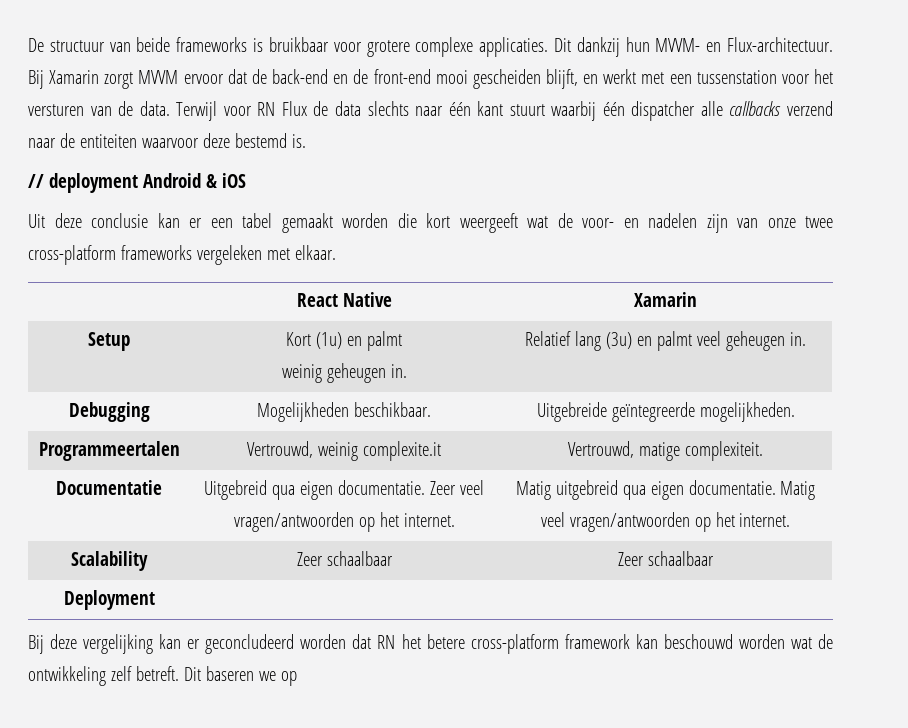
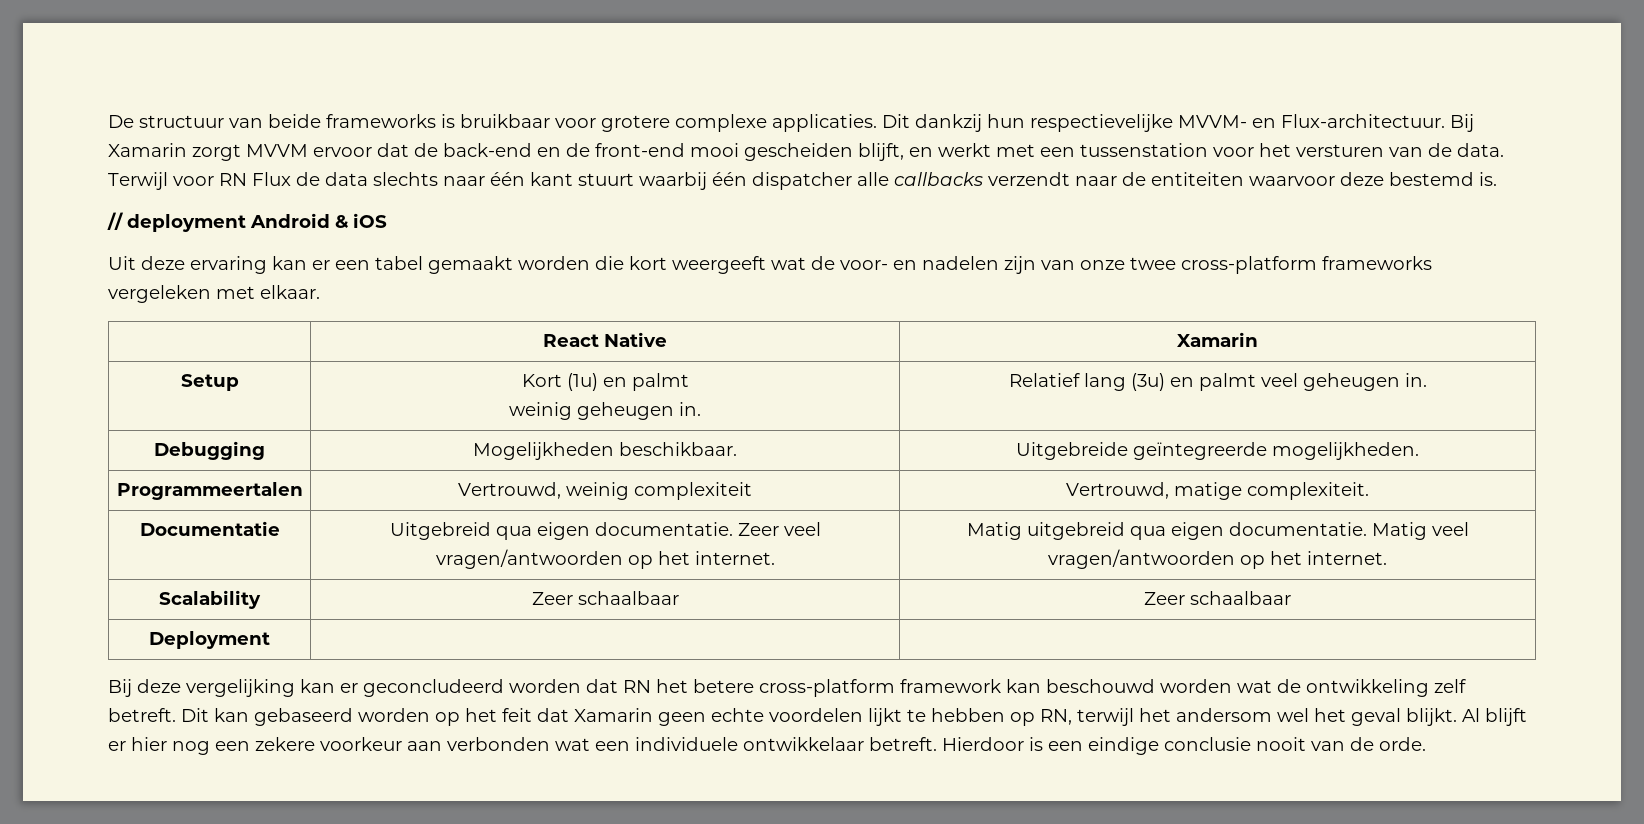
(650, 44) none -> [1030,114,1173,132] respectievelijke
[787,101,833,116] verzend -> [988,172,1070,186] verzendt
[91,213,148,228] conclusie -> [190,256,267,274] ervaring
[362,441,441,461] complexite.it -> [634,482,752,500] complexiteit
[205,666,297,686] baseren we op -> [214,708,1527,726] [108,737,1426,755] kan gebaseerd worden op het feit dat Xamarin geen echte voordelen lijkt te hebben op RN, terwijl het andersom wel het geval blijkt. Al blijft er hier nog een zekere voorkeur aan verbonden wat een individuele ontwikkelaar betreft. Hierdoor is een eindige conclusie nooit van de orde.

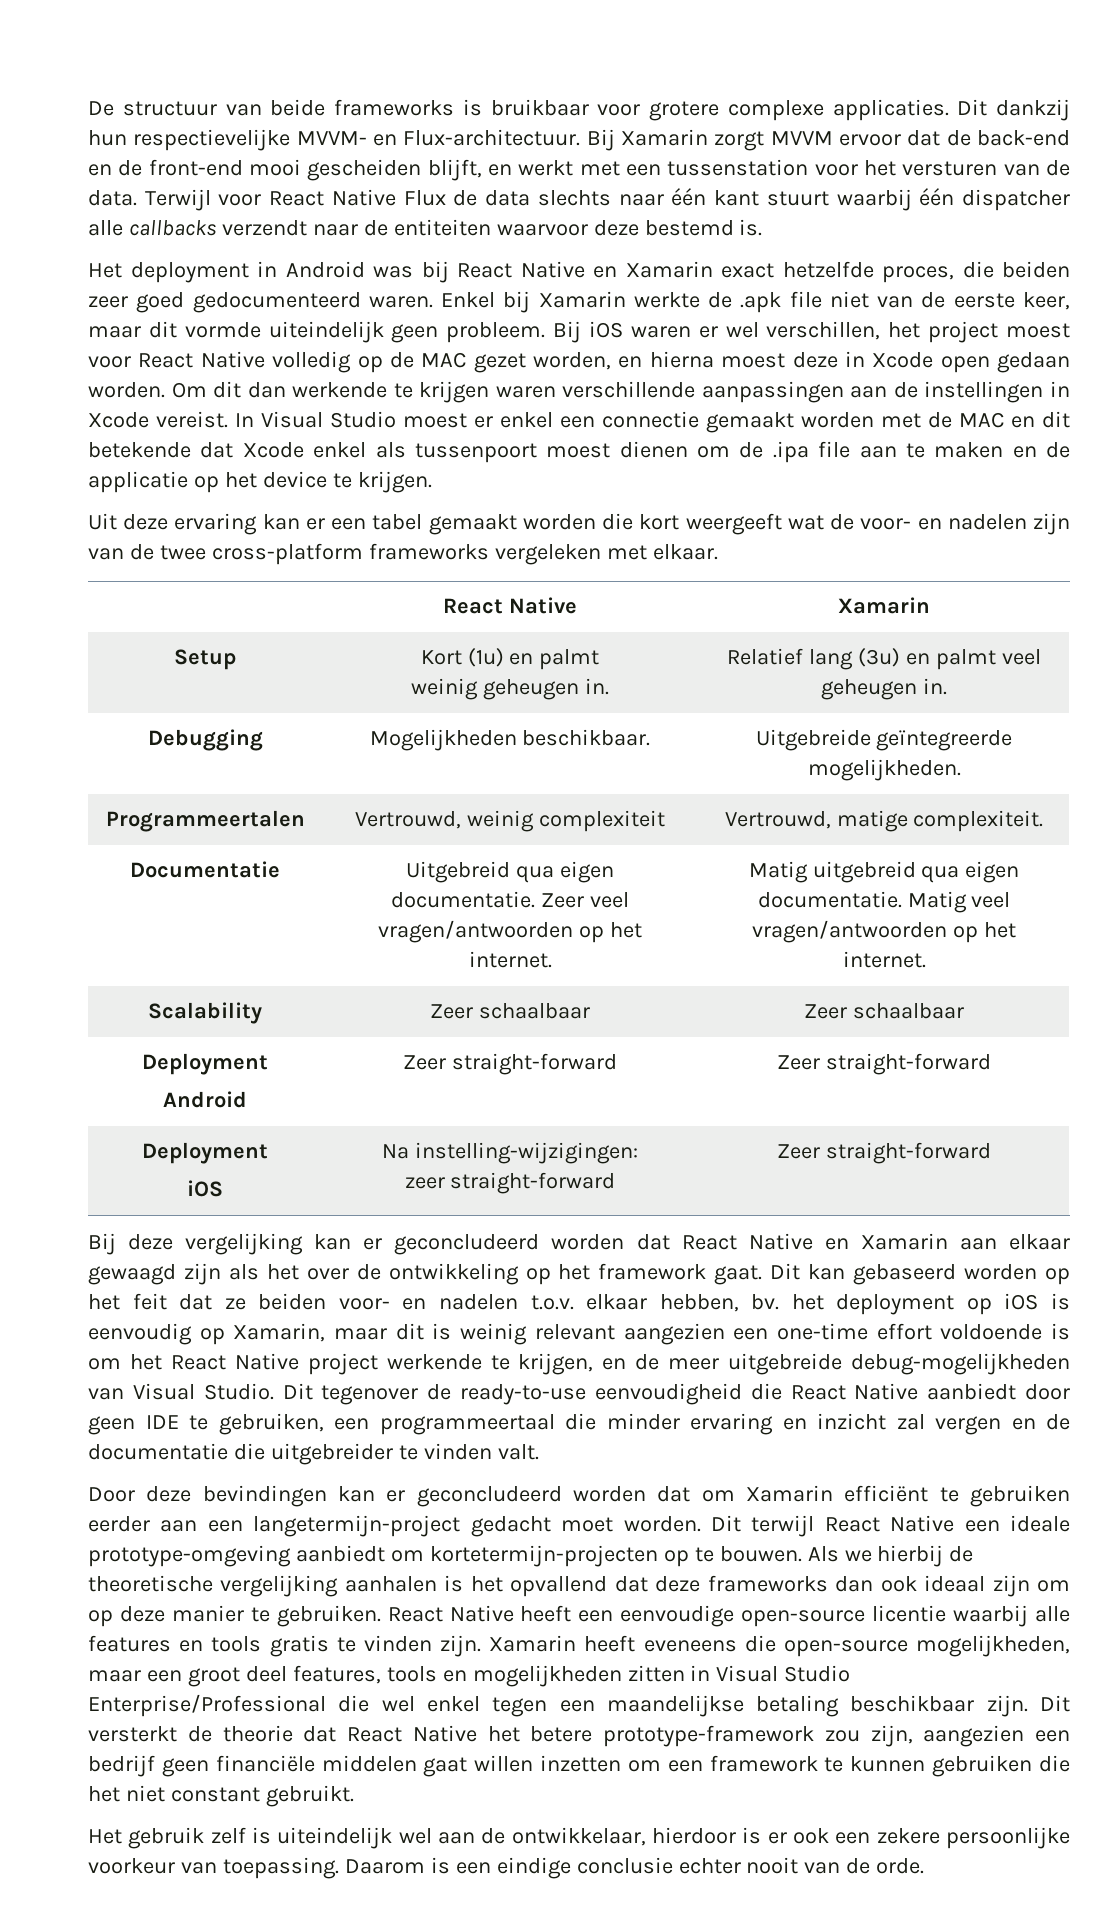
[219,173,247,186] RN -> [269,189,396,206] React Native
[107,212,387,232] // deployment Android & iOS -> [88,261,1070,283] [88,291,1070,313] [88,321,1070,343] [88,351,1070,373] [88,381,1070,403] [88,411,1070,433] [88,441,1070,463] [88,471,432,493] Het deployment in Android was bij React Native en Xamarin exact hetzelfde proces, die beiden zeer goed gedocumenteerd waren. Enkel bij Xamarin werkte de .apk file niet van de eerste keer, maar dit vormde uiteindelijk geen probleem. Bij iOS waren er wel verschillen, het project moest voor React Native volledig op de MAC gezet worden, en hierna moest deze in Xcode open gedaan worden. Om dit dan werkende te krijgen waren verschillende aanpassingen aan de instellingen in Xcode vereist. In Visual Studio moest er enkel een connectie gemaakt worden met de MAC en dit betekende dat Xcode enkel als tussenpoort moest dienen om de .ipa file aan te maken en de applicatie op het device te krijgen.
[1080,260,1125,270] onze -> [129,544,154,560] de
(270, 640) | | -> [163,1091,247,1108] [403,1053,617,1075] [777,1053,991,1075] [142,1142,268,1164] [187,1180,223,1197] [382,1142,638,1164] [404,1172,616,1194] [777,1142,991,1164] // Android | Zeer straight-forward | Zeer straight-forward // Deployment // iOS | Na instelling-wijzigingen: // zeer straight-forward | Zeer straight-forward
[623,679,1466,697] [108,708,176,722] RN het betere cross-platform framework kan beschouwd worden wat de ontwikkeling zelf betreft. -> [681,1233,1070,1250] [88,1263,763,1285] React Native en Xamarin aan elkaar gewaagd zijn als het over de ontwikkeling op het framework gaat.
[574,708,1527,726] [108,737,1024,755] Xamarin geen echte voordelen lijkt te hebben op RN, terwijl het andersom wel het geval blijkt. Al blijft er hier nog een zekere voorkeur aan verbonden wat een individuele ontwikkelaar betreft. Hierdoor -> [224,1293,1070,1315] [88,1323,1071,1345] [88,1353,1070,1375] [88,1383,1070,1405] [88,1413,1070,1435] [88,1443,539,1465] [88,1485,1071,1507] [88,1515,1070,1537] [88,1545,974,1567] [88,1575,1070,1597] [88,1605,1070,1627] [88,1635,1070,1657] [88,1665,851,1687] [88,1694,1070,1717] [88,1725,1070,1747] [88,1755,1070,1777] [88,1785,354,1807] [88,1827,1071,1849] [88,1857,425,1879] ze beiden voor- en nadelen t.o.v. elkaar hebben, bv. het deployment op iOS is eenvoudig op Xamarin, maar dit is weinig relevant aangezien een one-time effort voldoende is om het React Native project werkende te krijgen, en de meer uitgebreide debug-mogelijkheden van Visual Studio. Dit tegenover de ready-to-use eenvoudigheid die React Native aanbiedt door geen IDE te gebruiken, een programmeertaal die minder ervaring en inzicht zal vergen en de documentatie die uitgebreider te vinden valt. // Door deze bevindingen kan er geconcludeerd worden dat om Xamarin efficiënt te gebruiken eerder aan een langetermijn-project gedacht moet worden. Dit terwijl React Native een ideale prototype-omgeving aanbiedt om kortetermijn-projecten op te bouwen. Als we hierbij de theoretische vergelijking aanhalen is het opvallend dat deze frameworks dan ook ideaal zijn om op deze manier te gebruiken. React Native heeft een eenvoudige open-source licentie waarbij alle features en tools gratis te vinden zijn. Xamarin heeft eveneens die open-source mogelijkheden, maar een groot deel features, tools en mogelijkheden zitten in Visual Studio Enterprise/Professional die wel enkel tegen een maandelijkse betaling beschikbaar zijn. Dit versterkt de theorie dat React Native het betere prototype-framework zou zijn, aangezien een bedrijf geen financiële middelen gaat willen inzetten om een framework te kunnen gebruiken die het niet constant gebruikt. // Het gebruik zelf is uiteindelijk wel aan de ontwikkelaar, hierdoor is er ook een zekere persoonlijke voorkeur van toepassing. Daarom
(1251, 744) none -> [678,1858,741,1874] echter

